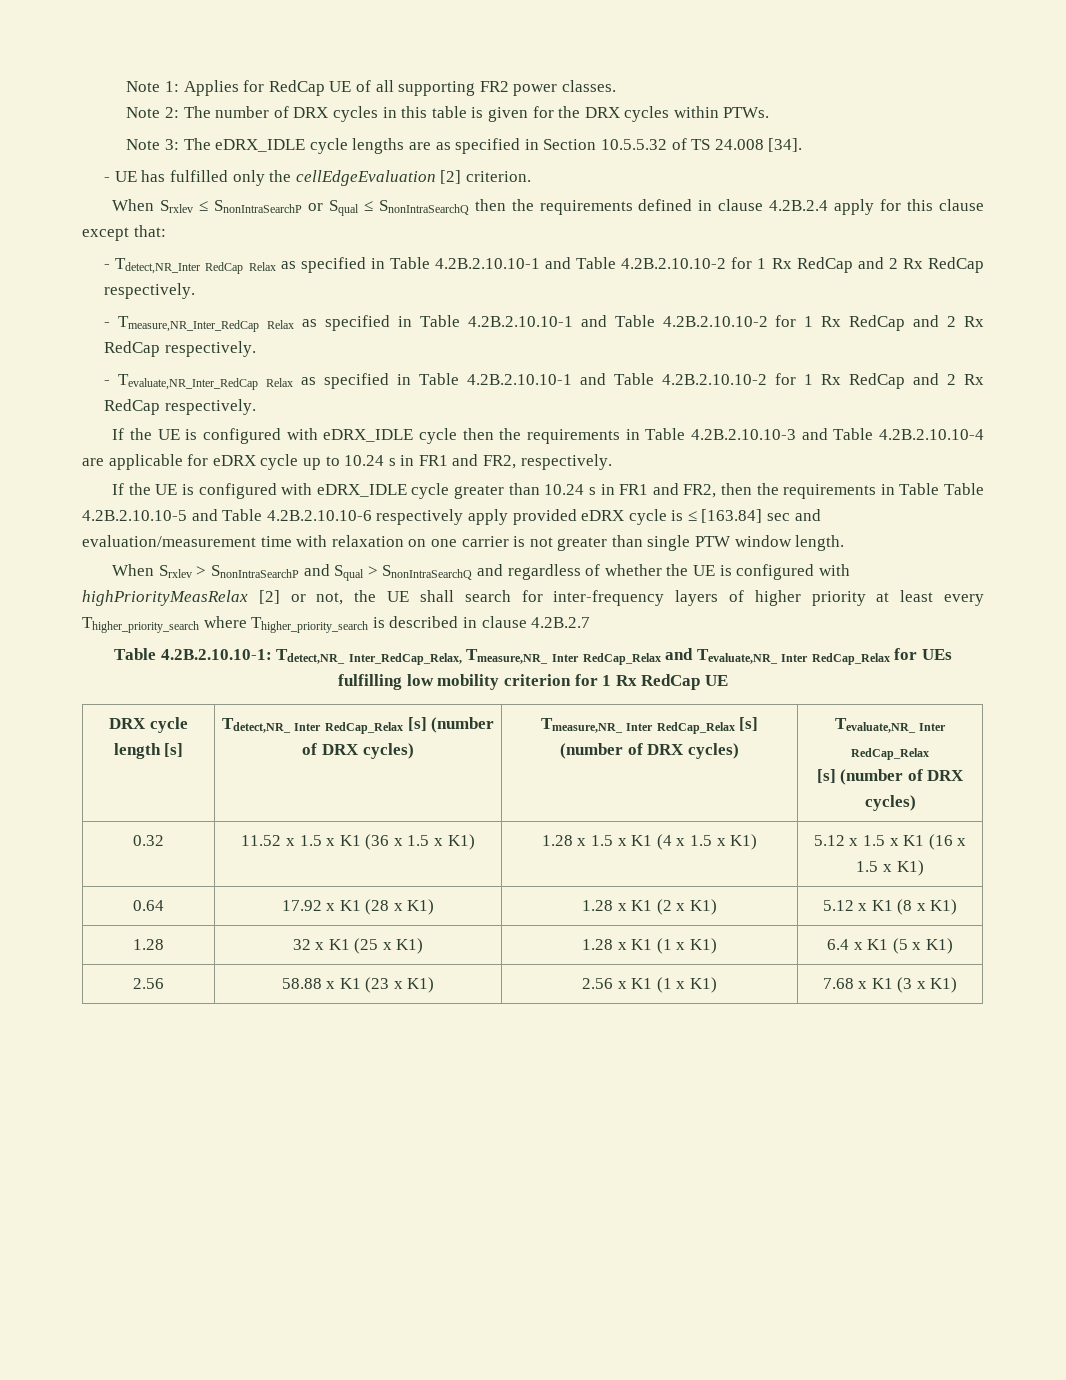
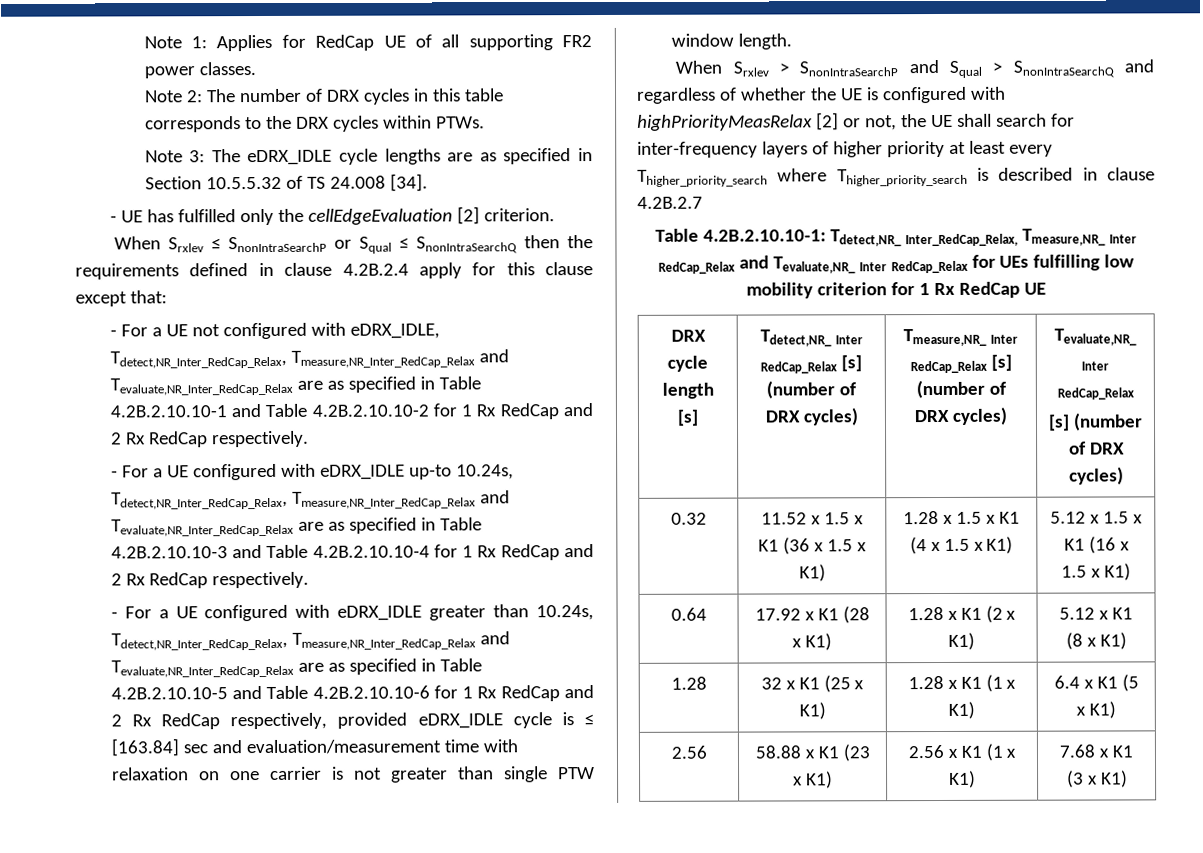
[471,106,554,122] is given for -> [144,116,262,133] corresponds to
[115,258,276,274] Tdetect,NR_Inter RedCap Relax -> [120,322,440,340] [109,349,509,369] [109,377,323,396] For a UE not configured with eDRX_IDLE, Tdetect,NR_Inter_RedCap_Relax, Tmeasure,NR_Inter_RedCap_Relax and Tevaluate,NR_Inter_RedCap_Relax are
[118,315,768,332] Tmeasure,NR_Inter_RedCap Relax as specified in Table 4.2B.2.10.10-1 and Table 4.2B.2.10.10-2 -> [121,463,514,481] [110,490,510,510] [110,517,482,537] [110,544,430,559] For a UE configured with eDRX_IDLE up-to 10.24s, Tdetect,NR_Inter_RedCap_Relax, Tmeasure,NR_Inter_RedCap_Relax and Tevaluate,NR_Inter_RedCap_Relax are as specified in Table 4.2B.2.10.10-3 and Table 4.2B.2.10.10-4
[118,373,984,390] [104,399,256,415] [112,428,985,444] [82,454,612,470] [112,483,985,499] [82,509,625,525] Tevaluate,NR_Inter_RedCap Relax as specified in Table 4.2B.2.10.10-1 and Table 4.2B.2.10.10-2 for 1 Rx RedCap and 2 Rx RedCap respectively. // If the UE is configured with eDRX_IDLE cycle then the requirements in Table 4.2B.2.10.10-3 and Table 4.2B.2.10.10-4 are applicable for eDRX cycle up to 10.24 s in FR1 and FR2, respectively. // If the UE is configured with eDRX_IDLE cycle greater than 10.24 s in FR1 and FR2, then the requirements in Table Table 4.2B.2.10.10-5 and Table 4.2B.2.10.10-6 respectively apply provided eDRX -> [124,604,594,622] [110,631,510,651] [110,658,482,678] [110,685,595,702] [110,712,503,730] For a UE configured with eDRX_IDLE greater than 10.24s, Tdetect,NR_Inter_RedCap_Relax, Tmeasure,NR_Inter_RedCap_Relax and Tevaluate,NR_Inter_RedCap_Relax are as specified in Table 4.2B.2.10.10-5 and Table 4.2B.2.10.10-6 for 1 Rx RedCap and 2 Rx RedCap respectively, provided eDRX_IDLE

